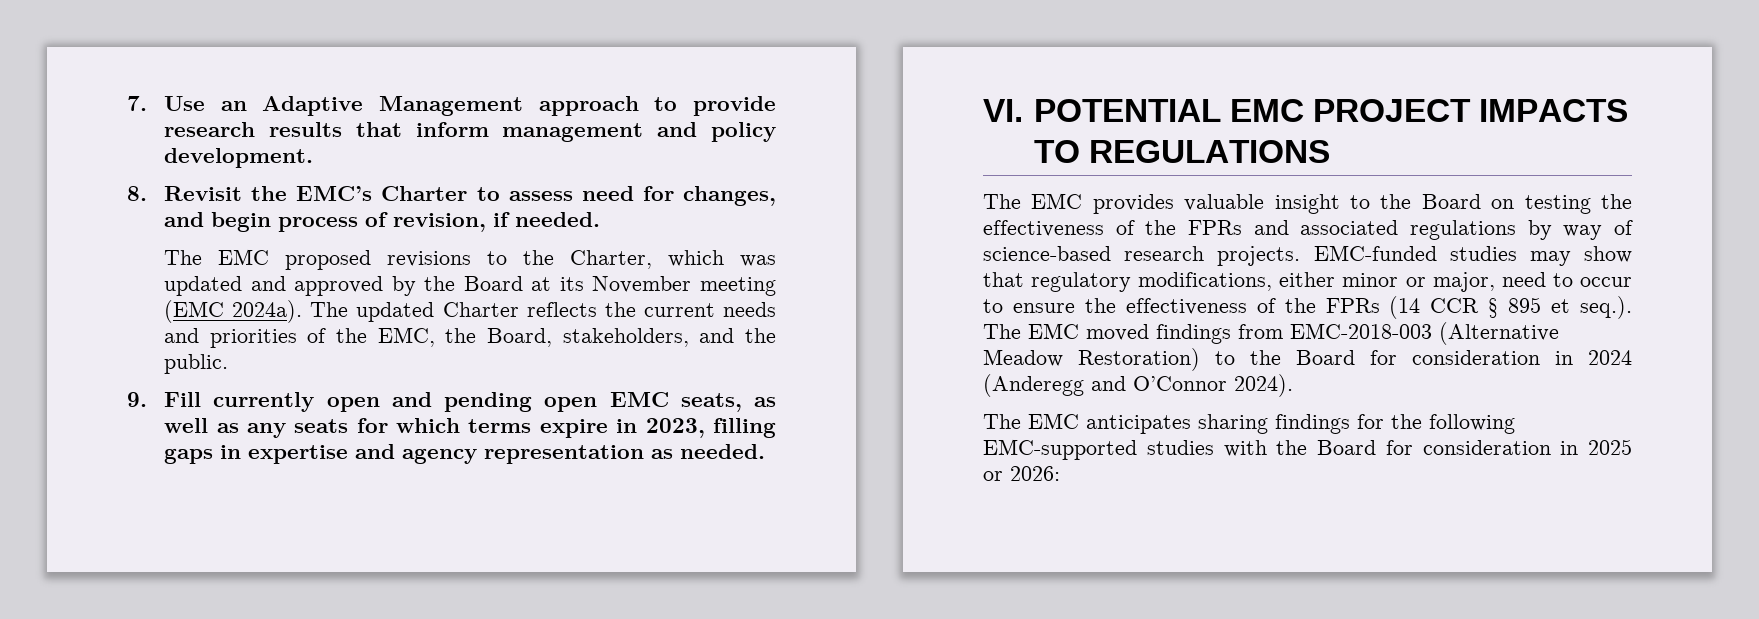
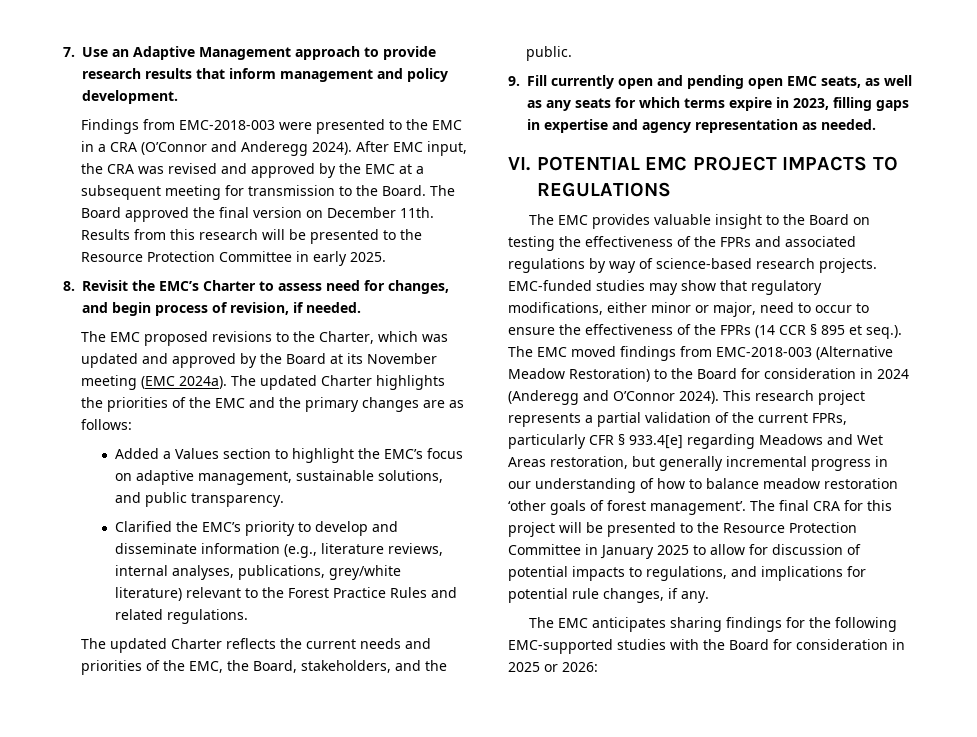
(314, 158) none -> [81,119,463,134] [81,141,468,156] [81,163,425,178] [81,185,456,200] [81,207,435,222] [81,229,423,244] [81,251,387,266] // Findings from EMC-2018-003 were presented to the EMC in a CRA (O’Connor and Anderegg 2024). After EMC input, the CRA was revised and approved by the EMC at a subsequent meeting for transmission to the Board. The Board approved the final version on December 11th. Results from this research will be presented to the Resource Protection Committee in early 2025.
(519, 309) none -> [376,375,446,390] [81,397,465,412] [81,419,133,430] [114,448,463,463] [114,470,443,485] [114,492,284,507] [114,521,398,536] [114,543,443,558] [114,565,401,580] [114,587,457,601] [114,609,248,624] [81,638,223,653] highlights the priorities of the EMC and the primary changes are as follows: // Added a Values section to highlight the EMC’s focus on adaptive management, sustainable solutions, and public transparency. // Clarified the EMC’s priority to develop and disseminate information (e.g., literature reviews, internal analyses, publications, grey/white literature) relevant to the Forest Practice Rules and related regulations. // The updated Charter
(1293, 385) none -> [723,390,865,405] [508,412,847,427] [508,434,883,449] [508,456,888,471] [508,478,898,493] [508,500,892,515] [508,522,857,537] [508,544,861,559] [508,566,866,581] [508,588,709,603] This research project represents a partial validation of the current FPRs, particularly CFR § 933.4[e] regarding Meadows and Wet Areas restoration, but generally incremental progress in our understanding of how to balance meadow restoration ‘other goals of forest management’. The final CRA for this project will be presented to the Resource Protection Committee in January 2025 to allow for discussion of potential impacts to regulations, and implications for potential rule changes, if any.

